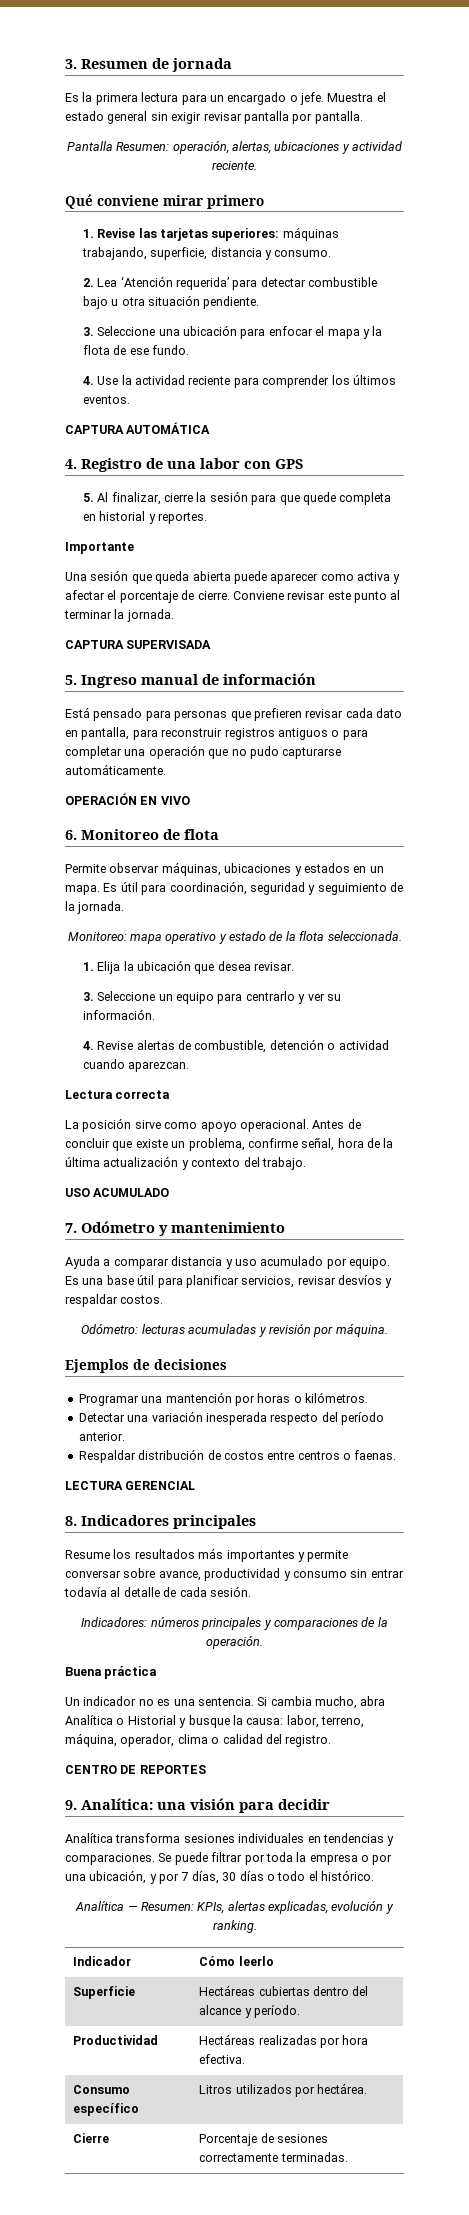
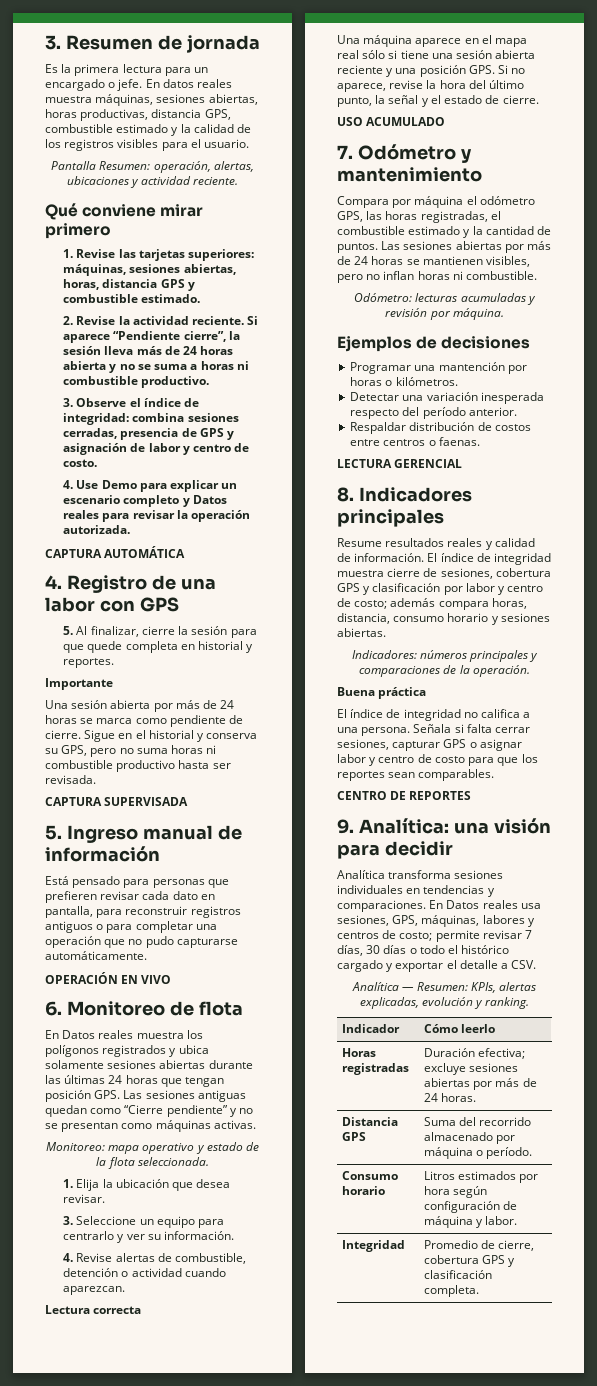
[327,92,386,102] [65,111,363,124] Muestra el estado general sin exigir revisar pantalla por pantalla. -> [145,79,233,88] [45,94,258,106] [45,109,231,121] [45,124,252,136] [45,139,250,151] En datos reales muestra máquinas, sesiones abiertas, horas productivas, distancia GPS, combustible estimado y la calidad de los registros visibles para el usuario.
[282,227,339,241] [81,247,332,260] [82,276,378,290] [82,295,260,309] [82,325,383,339] [82,345,190,355] [82,375,396,388] [82,395,130,404] máquinas trabajando, superficie, distancia y consumo. // 2. Lea ‘Atención requerida’ para detectar combustible bajo u otra situación pendiente. // 3. Seleccione una ubicación para enfocar el mapa y la flota de ese fundo. // 4. Use la actividad reciente para comprender los últimos eventos. -> [63,264,236,276] [63,279,195,291] [63,294,201,303] [63,316,259,325] [63,331,240,343] [63,346,234,355] [63,361,249,373] [63,376,210,388] [63,398,200,407] [63,413,239,425] [63,428,235,440] [63,443,250,455] [63,459,98,467] [63,480,238,492] [63,495,227,507] [63,510,251,522] [63,525,131,534] máquinas, sesiones abiertas, horas, distancia GPS y combustible estimado. // 2. Revise la actividad reciente. Si aparece “Pendiente cierre”, la sesión lleva más de 24 horas abierta y no se suma a horas ni combustible productivo. // 3. Observe el índice de integridad: combina sesiones cerradas, presencia de GPS y asignación de labor y centro de costo. // 4. Use Demo para explicar un escenario completo y Datos reales para revisar la operación autorizada.
[131,571,401,584] [65,590,401,603] [64,609,174,622] que queda abierta puede aparecer como activa y afectar el porcentaje de cierre. Conviene revisar este punto al terminar la jornada. -> [110,700,235,712] [45,715,244,727] [45,730,258,742] [45,745,217,757] [45,760,231,772] [45,775,96,784] abierta por más de 24 horas se marca como pendiente de cierre. Sigue en el historial y conserva su GPS, pero no suma horas ni combustible productivo hasta ser revisada.
[65,862,384,876] [65,881,403,895] [65,901,125,914] Permite observar máquinas, ubicaciones y estados en un mapa. Es útil para coordinación, seguridad y seguimiento de la jornada. -> [45,1030,203,1039] [45,1045,209,1057] [45,1060,253,1069] [45,1075,225,1087] [45,1090,246,1102] [45,1105,254,1117] [45,1120,256,1132] En Datos reales muestra los polígonos registrados y ubica solamente sesiones abiertas durante las últimas 24 horas que tengan posición GPS. Las sesiones antiguas quedan como “Cierre pendiente” y no se presentan como máquinas activas.
[65,1118,361,1132] [65,1138,394,1151] [65,1156,306,1170] La posición sirve como apoyo operacional. Antes de concluir que existe un problema, confirme señal, hora de la última actualización y contexto del trabajo. -> [337,35,528,47] [337,50,536,59] [337,65,526,77] [337,80,525,92] [337,95,539,107] Una máquina aparece en el mapa real sólo si tiene una sesión abierta reciente y una posición GPS. Si no aparece, revise la hora del último punto, la señal y el estado de cierre.
[65,1256,390,1269] [65,1275,393,1288] [65,1294,164,1307] Ayuda a comparar distancia y uso acumulado por equipo. Es una base útil para planificar servicios, revisar desvíos y respaldar costos. -> [337,196,535,208] [337,211,501,223] [337,226,552,238] [337,241,552,253] [337,256,531,267] [337,271,538,283] Compara por máquina el odómetro GPS, las horas registradas, el combustible estimado y la cantidad de puntos. Las sesiones abiertas por más de 24 horas se mantienen visibles, pero no inflan horas ni combustible.
[113,1548,349,1562] [65,1568,404,1581] [64,1586,251,1597] los resultados más importantes y permite conversar sobre avance, productividad y consumo sin entrar todavía al detalle de cada sesión. -> [385,538,535,550] [337,553,552,565] [337,568,551,579] [337,583,544,595] [337,598,527,610] [337,613,550,625] [337,628,386,637] resultados reales y calidad de información. El índice de integridad muestra cierre de sesiones, cobertura GPS y clasificación por labor y centro de costo; además compara horas, distancia, consumo horario y sesiones abiertas.
[65,1696,386,1709] [65,1715,364,1728] [65,1733,332,1747] Un indicador no es una sentencia. Si cambia mucho, abra Analítica o Historial y busque la causa: labor, terreno, máquina, operador, clima o calidad del registro. -> [337,709,531,721] [337,724,531,736] [337,739,522,751] [337,754,538,766] [337,769,495,781] El índice de integridad no califica a una persona. Señala si falta cerrar sesiones, capturar GPS o asignar labor y centro de costo para que los reportes sean comparables.
[158,1852,393,1865] [65,1870,180,1884] Se puede filtrar por toda la empresa o por una ubicación, y por -> [429,900,541,909] [337,915,535,927] [337,930,522,942] En Datos reales usa sesiones, GPS, máquinas, labores y centros de costo; permite revisar
[321,1870,375,1881] histórico. -> [461,945,510,954] [337,960,537,972] histórico cargado y exportar el detalle a CSV.
[73,1986,136,1999] [199,1985,369,1996] [199,2005,300,2018] [73,2035,159,2045] [199,2034,369,2048] [199,2054,246,2064] [73,2085,131,2094] [73,2103,140,2116] [199,2083,368,2097] [73,2133,110,2143] [199,2133,328,2146] [199,2152,348,2162] Superficie | Hectáreas cubiertas dentro del alcance y período. // Productividad | Hectáreas realizadas por hora efectiva. // Consumo específico | Litros utilizados por hectárea. // Cierre | Porcentaje de sesiones correctamente terminadas. -> [341,1048,376,1057] [341,1063,409,1075] [423,1048,526,1059] [423,1063,519,1075] [423,1078,537,1090] [423,1093,477,1102] [341,1117,398,1126] [341,1132,366,1141] [423,1117,532,1126] [423,1132,516,1144] [423,1147,533,1159] [341,1171,398,1180] [341,1186,385,1195] [423,1171,539,1183] [423,1186,488,1198] [423,1201,518,1213] [423,1216,518,1228] [341,1240,405,1252] [423,1240,535,1251] [423,1255,516,1267] [423,1270,492,1279] [423,1285,479,1297] Horas registradas | Duración efectiva; excluye sesiones abiertas por más de 24 horas. // Distancia GPS | Suma del recorrido almacenado por máquina o período. // Consumo horario | Litros estimados por hora según configuración de máquina y labor. // Integridad | Promedio de cierre, cobertura GPS y clasificación completa.

